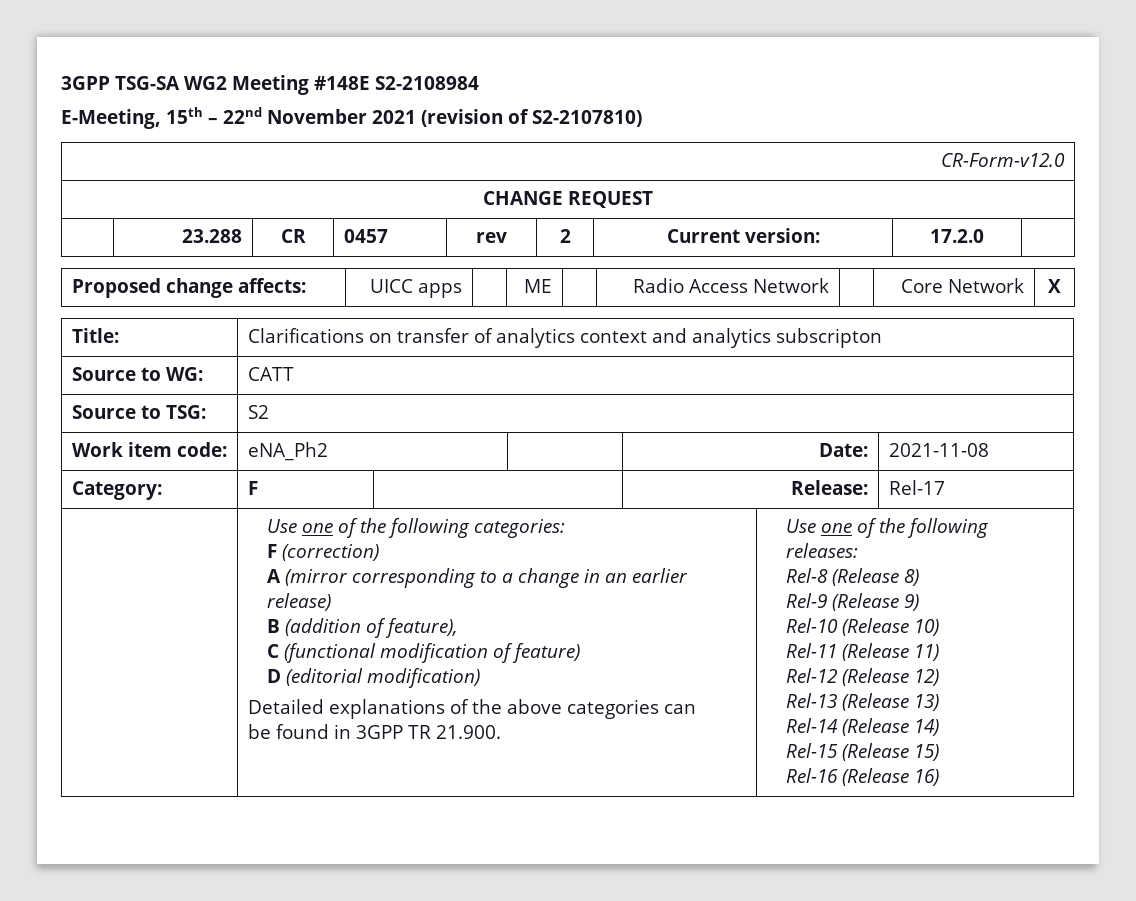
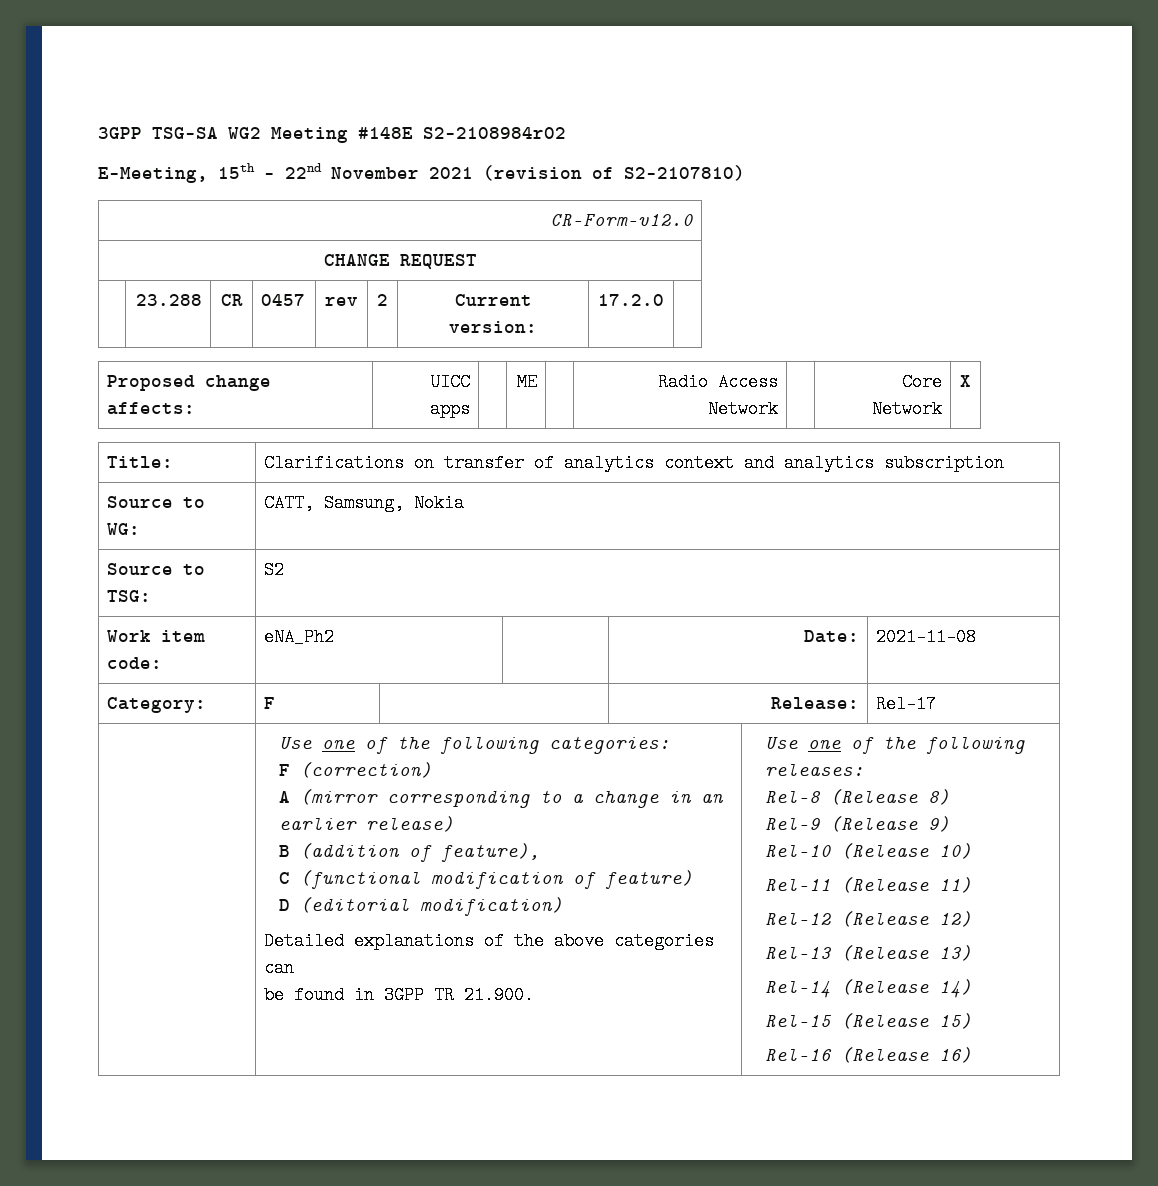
[375,76,479,90] S2-2108984 -> [423,127,566,139] S2-2108984r02
[775,328,882,348] subscripton -> [884,454,1005,472] subscription
[247,367,294,381] CATT -> [264,494,465,512] CATT, Samsung, Nokia

